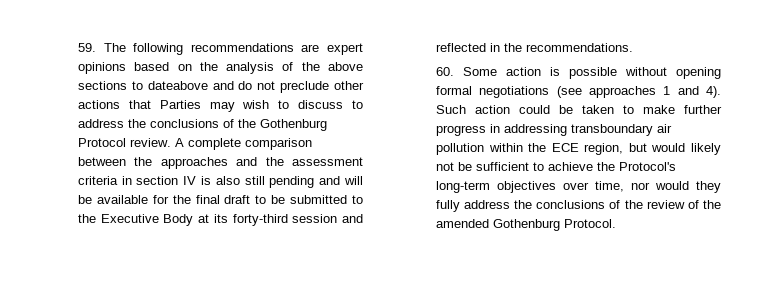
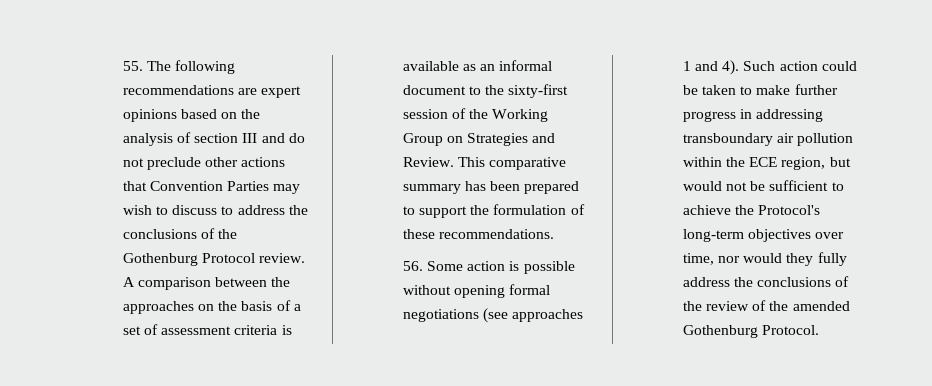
[77,43,96,52] 59. -> [122,61,143,71] 55.
[301,62,363,71] [77,81,208,90] the above sections to dateabove -> [194,133,258,143] section III
(151, 104) none -> [149,181,223,191] Convention
[187,138,241,150] complete -> (135, 282) none
[236,157,363,166] [77,176,364,188] [77,195,363,204] [77,214,363,226] [435,43,522,52] and the assessment criteria in section IV is also still pending and will be available for the final draft to be submitted to the Executive Body at its forty-third session and reflected in the -> [197,300,301,311] [122,324,292,335] [402,60,553,71] [402,84,569,98] [402,108,549,122] [402,133,556,146] [402,157,567,170] [402,181,580,194] [402,204,585,218] [402,229,435,239] on the basis of a set of assessment criteria is available as an informal document to the sixty-first session of the Working Group on Strategies and Review. This comparative summary has been prepared to support the formulation of these
[435,67,454,76] 60. -> [402,261,423,271] 56.
[691,143,721,155] likely -> (722, 186) none

